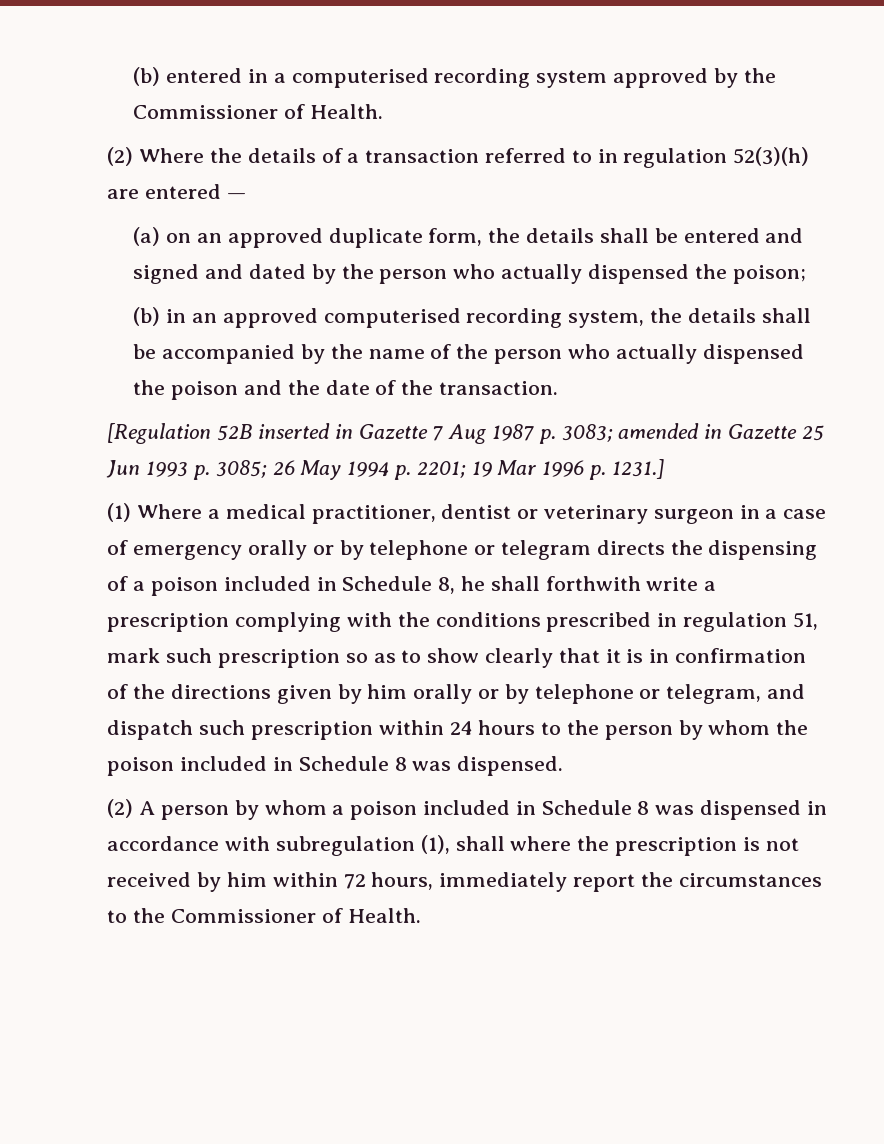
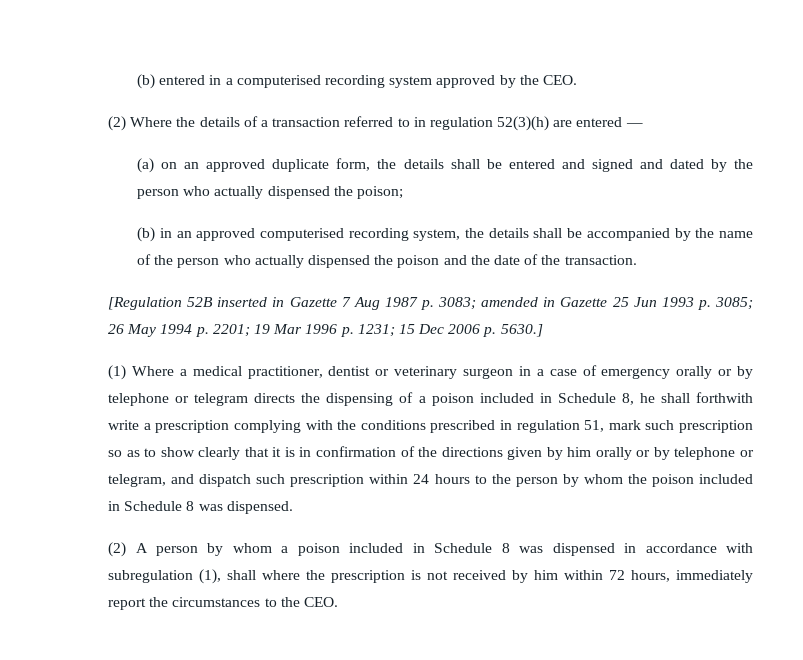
[133,104,384,119] Commissioner of Health. -> [542,75,577,85] CEO.
[611,459,664,479] 1231.] -> [357,324,543,337] 1231; 15 Dec 2006 p. 5630.]
[170,908,421,923] Commissioner of Health. -> [304,597,339,607] CEO.

